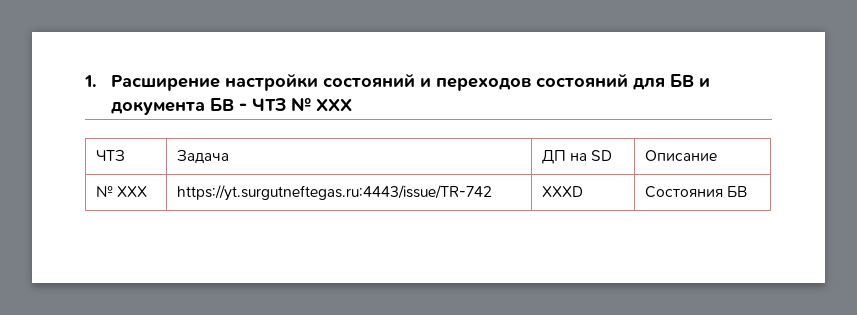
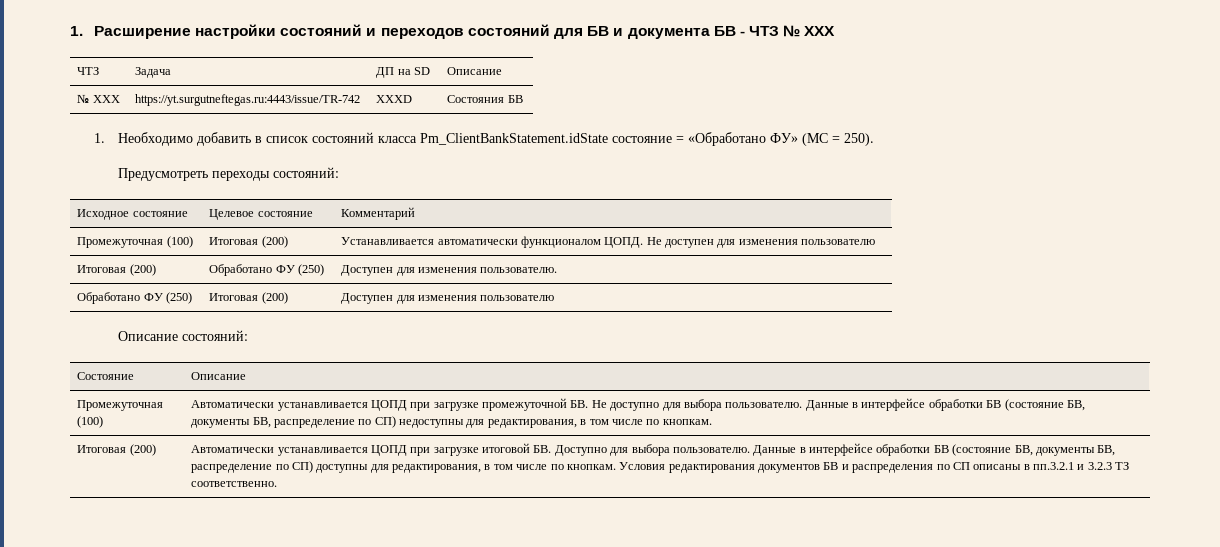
(747, 191) none -> [93,132,874,146] [117,167,339,181] [77,209,188,220] [209,209,313,220] [341,207,416,220] [77,236,193,248] [209,236,288,248] [341,236,876,248] [77,264,156,276] [209,264,324,276] [341,265,558,276] [77,292,192,304] [209,292,288,304] [341,293,555,304] [117,330,248,341] [77,372,135,380] [191,372,247,380] [77,400,164,411] [77,416,104,428] [191,398,1085,411] [191,416,712,428] [77,444,156,456] [191,443,1116,456] [191,461,1130,473] [191,481,278,487] // 1. Необходимо добавить в список состояний класса Pm_ClientBankStatement.idState состояние = «Обработано ФУ» (MC = 250). // Предусмотреть переходы состояний: // Исходное состояние | Целевое состояние | Комментарий // Промежуточная (100) | Итоговая (200) | Устанавливается автоматически функционалом ЦОПД. Не доступен для изменения пользователю // Итоговая (200) | Обработано ФУ (250) | Доступен для изменения пользователю. // Обработано ФУ (250) | Итоговая (200) | Доступен для изменения пользователю // Описание состояний: // Состояние | Описание // Промежуточная (100) | Автоматически устанавливается ЦОПД при загрузке промежуточной БВ. Не доступно для выбора пользователю. Данные в интерфейсе обработки БВ (состояние БВ, документы БВ, распределение по СП) недоступны для редактирования, в том числе по кнопкам. // Итоговая (200) | Автоматически устанавливается ЦОПД при загрузке итоговой БВ. Доступно для выбора пользователю. Данные в интерфейсе обработки БВ (состояние БВ, документы БВ, распределение по СП) доступны для редактирования, в том числе по кнопкам. Условия редактирования документов БВ и распределения по СП описаны в пп.3.2.1 и 3.2.3 ТЗ соответственно.

